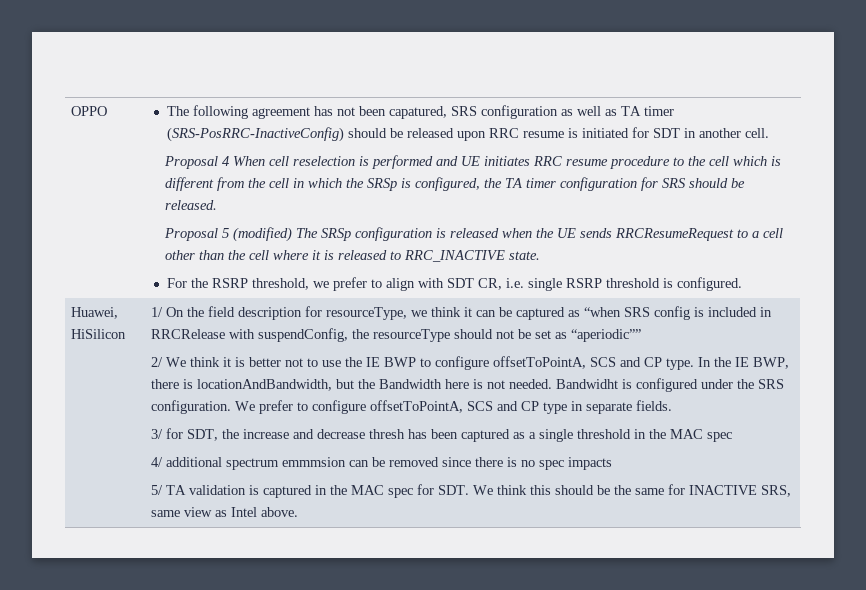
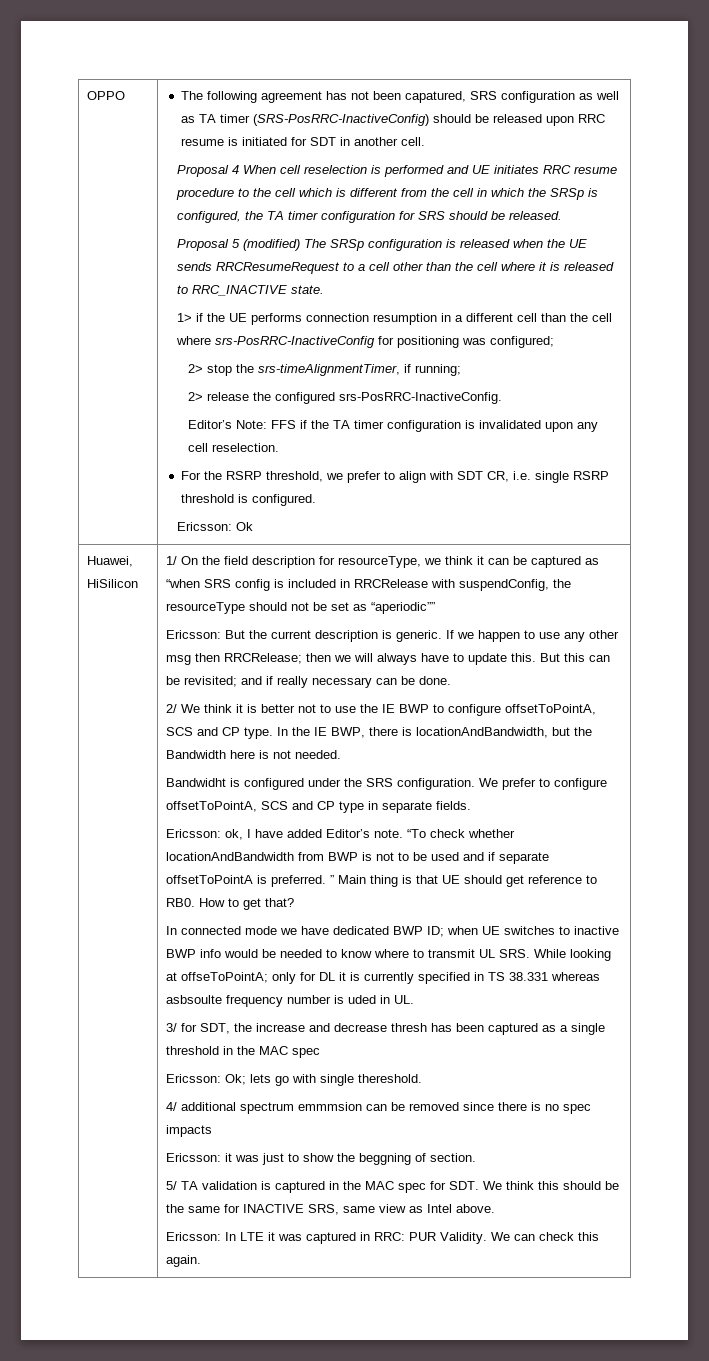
(540, 255) none -> [177,313,613,325] [176,336,555,348] [187,364,461,376] [187,392,502,404] [187,420,598,432] [187,443,279,452] // 1> if the UE performs connection resumption in a different cell than the cell where srs-PosRRC-InactiveConfig for positioning was configured; // 2> stop the srs-timeAlignmentTimer, if running; // 2> release the configured srs-PosRRC-InactiveConfig. // Editor’s Note: FFS if the TA timer configuration is invalidated upon any cell reselection.
(743, 284) none -> [177,522,254,531] // Ericsson: Ok
(642, 335) none -> [166,630,620,642] [166,653,611,665] [166,676,452,688] // Ericsson: But the current description is generic. If we happen to use any other msg then RRCRelease; then we will always have to update this. But this can be revisited; and if really necessary can be done.
(553, 384) none -> (342, 754) //
(673, 405) none -> [166,829,516,840] [166,852,550,864] [166,875,598,887] [166,898,295,910] [166,926,620,937] [166,949,612,961] [166,972,601,984] [166,995,415,1007] // Ericsson: ok, I have added Editor’s note. “To check whether locationAndBandwidth from BWP is not to be used and if separate offsetToPointA is preferred. ” Main thing is that UE should get reference to RB0. How to get that? // In connected mode we have dedicated BWP ID; when UE switches to inactive BWP info would be needed to know where to transmit UL SRS. While looking at offseToPointA; only for DL it is currently specified in TS 38.331 whereas asbsoulte frequency number is uded in UL.
(733, 437) none -> [166,1074,423,1086] // Ericsson: Ok; lets go with single thereshold.
(613, 463) none -> [166,1153,477,1165] // Ericsson: it was just to show the beggning of section.
(299, 512) none -> [166,1232,600,1244] [166,1255,202,1267] // Ericsson: In LTE it was captured in RRC: PUR Validity. We can check this again.

